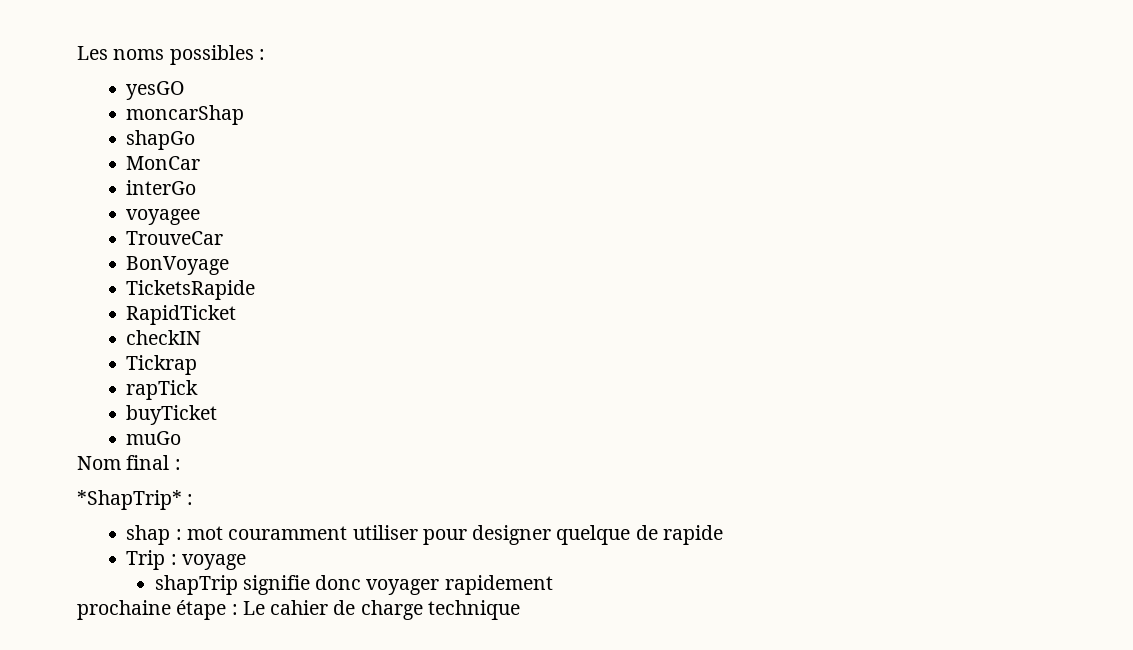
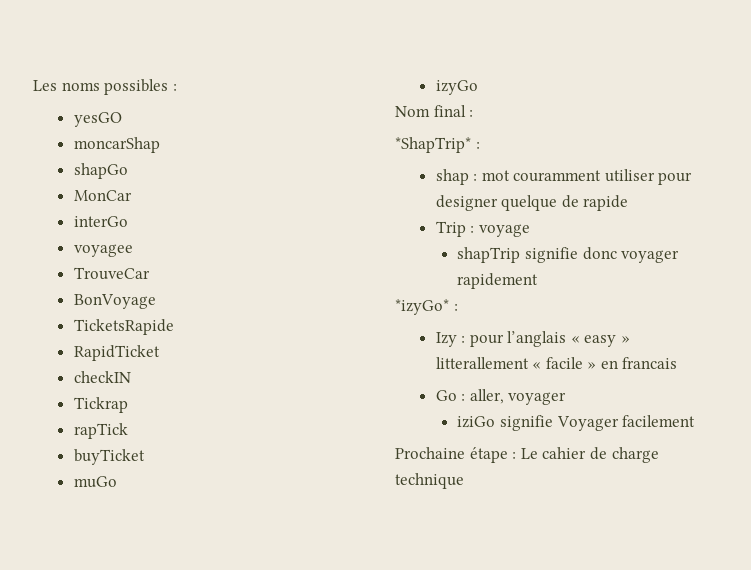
(182, 438) none -> [435,80,478,95] // izyGo
[77,600,171,620] prochaine -> [395,299,458,315] [435,331,631,347] [435,357,678,369] [435,389,567,405] [457,415,696,431] [395,447,465,459] *izyGo* : // Izy : pour l’anglais « easy » litterallement « facile » en francais // Go : aller, voyager // iziGo signifie Voyager facilement // Prochaine

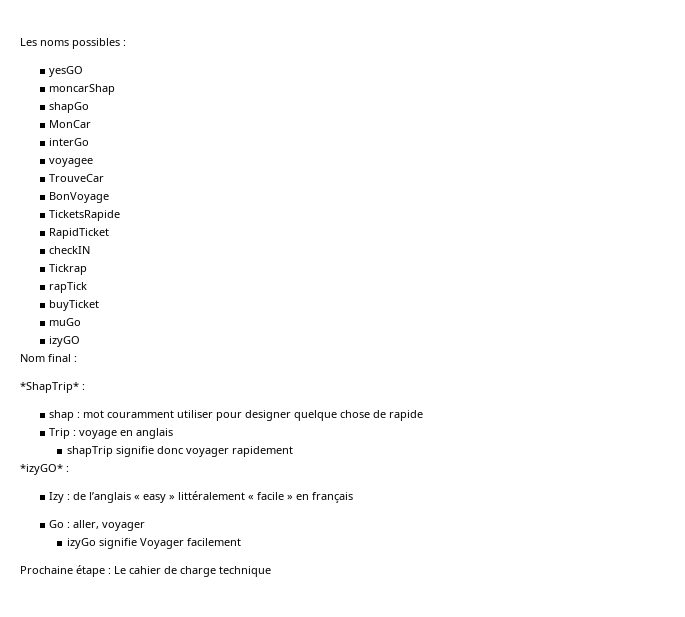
[435,80,478,95] izyGo -> [49,336,81,347] izyGO
(558, 203) none -> [340,410,371,418] chose
(530, 230) none -> [120,428,174,439] en anglais
[395,299,449,315] *izyGo* -> [20,464,63,475] *izyGO*
[469,334,504,347] pour -> [73,492,87,500] de
[435,357,529,369] litterallement -> [178,491,246,500] littéralement
[622,357,678,369] francais -> [312,492,354,503] français
[457,416,496,428] iziGo -> [66,538,96,549] izyGo

